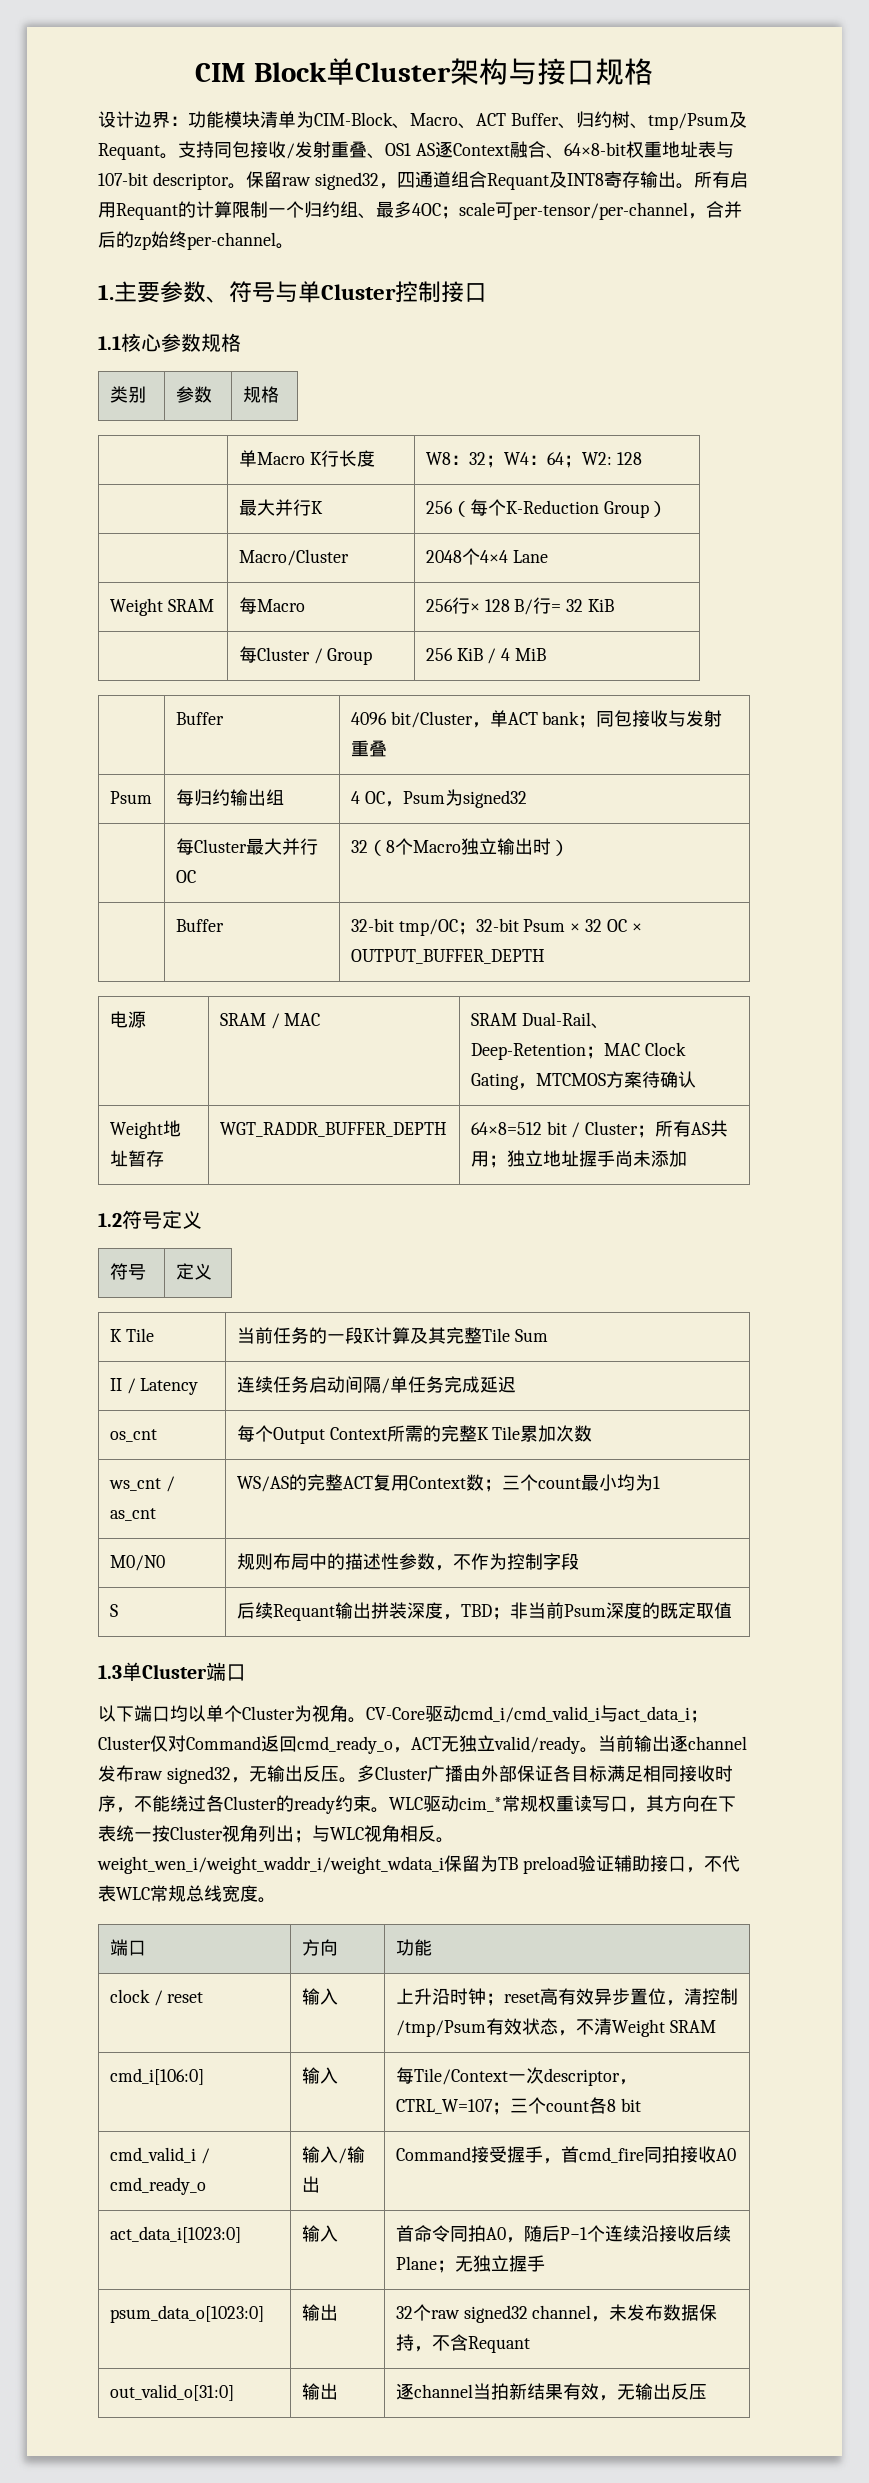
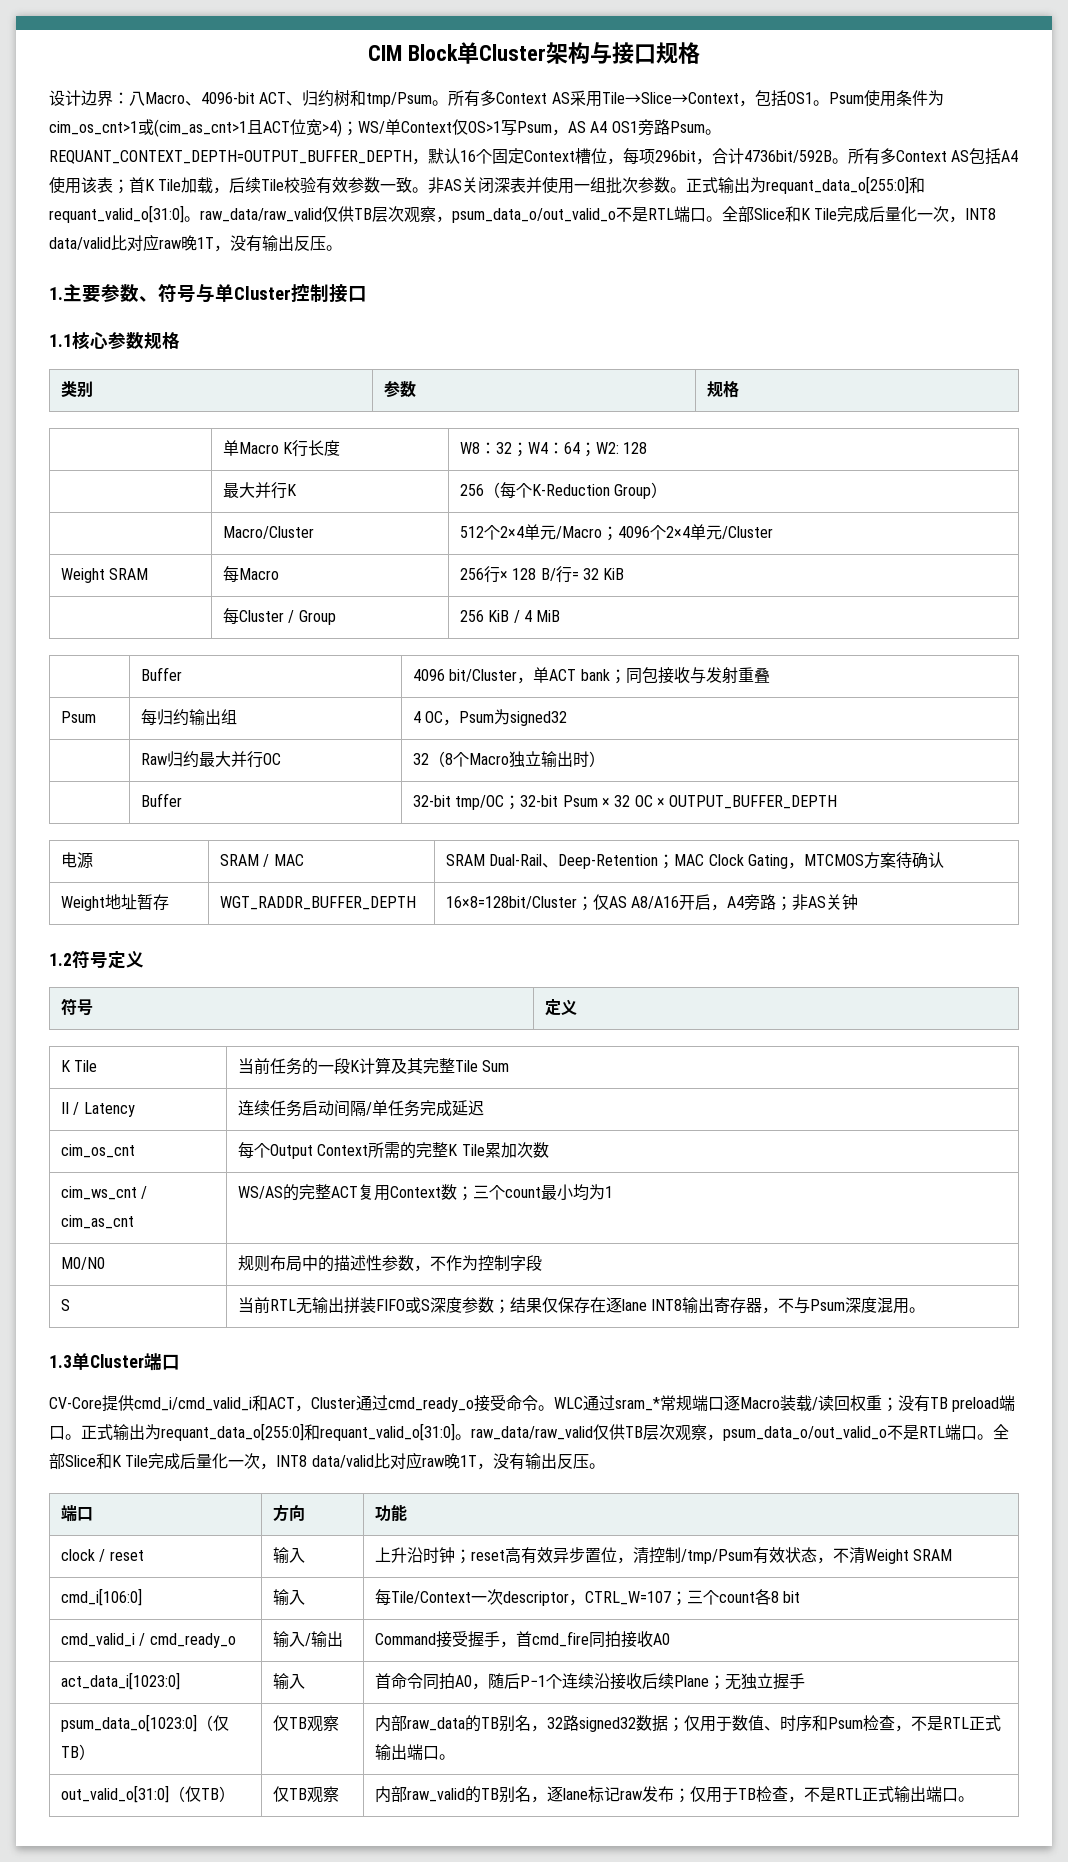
[188,111,747,130] [98,141,734,160] [98,171,748,190] [98,201,742,220] [98,231,276,250] 功能模块清单为CIM-Block、Macro、ACT Buffer、归约树、tmp/Psum及Requant。支持同包接收/发射重叠、OS1 AS逐Context融合、64×8-bit权重地址表与107-bit descriptor。保留raw signed32，四通道组合Requant及INT8寄存输出。所有启用Requant的计算限制一个归约组、最多4OC；scale可per-tensor/per-channel，合并后的zp始终per-channel -> [129,90,944,107] [49,119,721,137] [49,148,1019,165] [49,176,926,194] [49,205,997,223] [49,234,326,252] 八Macro、4096-bit ACT、归约树和tmp/Psum。所有多Context AS采用Tile→Slice→Context，包括OS1。Psum使用条件为cim_os_cnt>1或(cim_as_cnt>1且ACT位宽>4)；WS/单Context仅OS>1写Psum，AS A4 OS1旁路Psum。REQUANT_CONTEXT_DEPTH=OUTPUT_BUFFER_DEPTH，默认16个固定Context槽位，每项296bit，合计4736bit/592B。所有多Context AS包括A4使用该表；首K Tile加载，后续Tile校验有效参数一致。非AS关闭深表并使用一组批次参数。正式输出为requant_data_o[255:0]和requant_valid_o[31:0]。raw_data/raw_valid仅供TB层次观察，psum_data_o/out_valid_o不是RTL端口。全部Slice和K Tile完成后量化一次，INT8 data/valid比对应raw晚1T，没有输出反压
[425,548,548,565] 2048个4×4 Lane -> [460,524,774,541] 512个2×4单元/Macro；4096个2×4单元/Cluster
[175,838,247,855] 每Cluster -> [141,751,200,768] Raw归约
[470,1120,729,1138] [470,1150,687,1168] 64×8=512 bit / Cluster；所有AS共用；独立地址握手尚未添加 -> [446,894,859,911] 16×8=128bit/Cluster；仅AS A8/A16开启，A4旁路；非AS关钟
[109,1429,157,1442] os_cnt -> [61,1144,136,1158] cim_os_cnt
[108,1476,175,1492] [109,1508,156,1521] ws_cnt / as_cnt -> [61,1186,148,1200] [61,1215,135,1229] cim_ws_cnt / cim_as_cnt
[236,1602,732,1621] [98,1662,246,1681] [98,1705,708,1723] [98,1735,747,1754] [98,1765,733,1784] [98,1795,736,1814] [98,1825,454,1843] [97,1855,740,1874] [98,1885,258,1902] 后续Requant输出拼装深度，TBD；非当前Psum深度的既定取值 // 1.3单Cluster端口 // 以下端口均以单个Cluster为视角。CV-Core驱动cmd_i/cmd_valid_i与act_data_i；Cluster仅对Command返回cmd_ready_o，ACT无独立valid/ready。当前输出逐channel发布raw signed32，无输出反压。多Cluster广播由外部保证各目标满足相同接收时序，不能绕过各Cluster的ready约束。WLC驱动cim_*常规权重读写口，其方向在下表统一按Cluster视角列出；与WLC视角相反。weight_wen_i/weight_waddr_i/weight_wdata_i保留为TB preload验证辅助接口，不代表WLC常规总线宽度 -> [238,1297,926,1314] [49,1353,180,1371] [49,1395,1016,1412] [49,1423,1009,1441] [49,1452,589,1470] 当前RTL无输出拼装FIFO或S深度参数；结果仅保存在逐lane INT8输出寄存器，不与Psum深度混用。 // 1.3单Cluster端口 // CV-Core提供cmd_i/cmd_valid_i和ACT，Cluster通过cmd_ready_o接受命令。WLC通过sram_*常规端口逐Macro装载/读回权重；没有TB preload端口。正式输出为requant_data_o[255:0]和requant_valid_o[31:0]。raw_data/raw_valid仅供TB层次观察，psum_data_o/out_valid_o不是RTL端口。全部Slice和K Tile完成后量化一次，INT8 data/valid比对应raw晚1T，没有输出反压
[301,2304,338,2321] [395,2304,718,2323] [395,2334,530,2353] [109,2384,234,2401] [301,2383,338,2400] [395,2383,707,2401] | 输出 | 32个raw signed32 channel，未发布数据保持，不含Requant // out_valid_o[31:0] | 输出 | 逐channel当拍新结果有效，无输出反压 -> [197,1715,230,1731] [61,1744,96,1760] [273,1715,340,1732] [375,1715,1002,1732] [375,1744,456,1760] [61,1785,236,1803] [273,1786,340,1803] [375,1786,975,1803] （仅TB） | 仅TB观察 | 内部raw_data的TB别名，32路signed32数据；仅用于数值、时序和Psum检查，不是RTL正式输出端口。 // out_valid_o[31:0]（仅TB） | 仅TB观察 | 内部raw_valid的TB别名，逐lane标记raw发布；仅用于TB检查，不是RTL正式输出端口。

